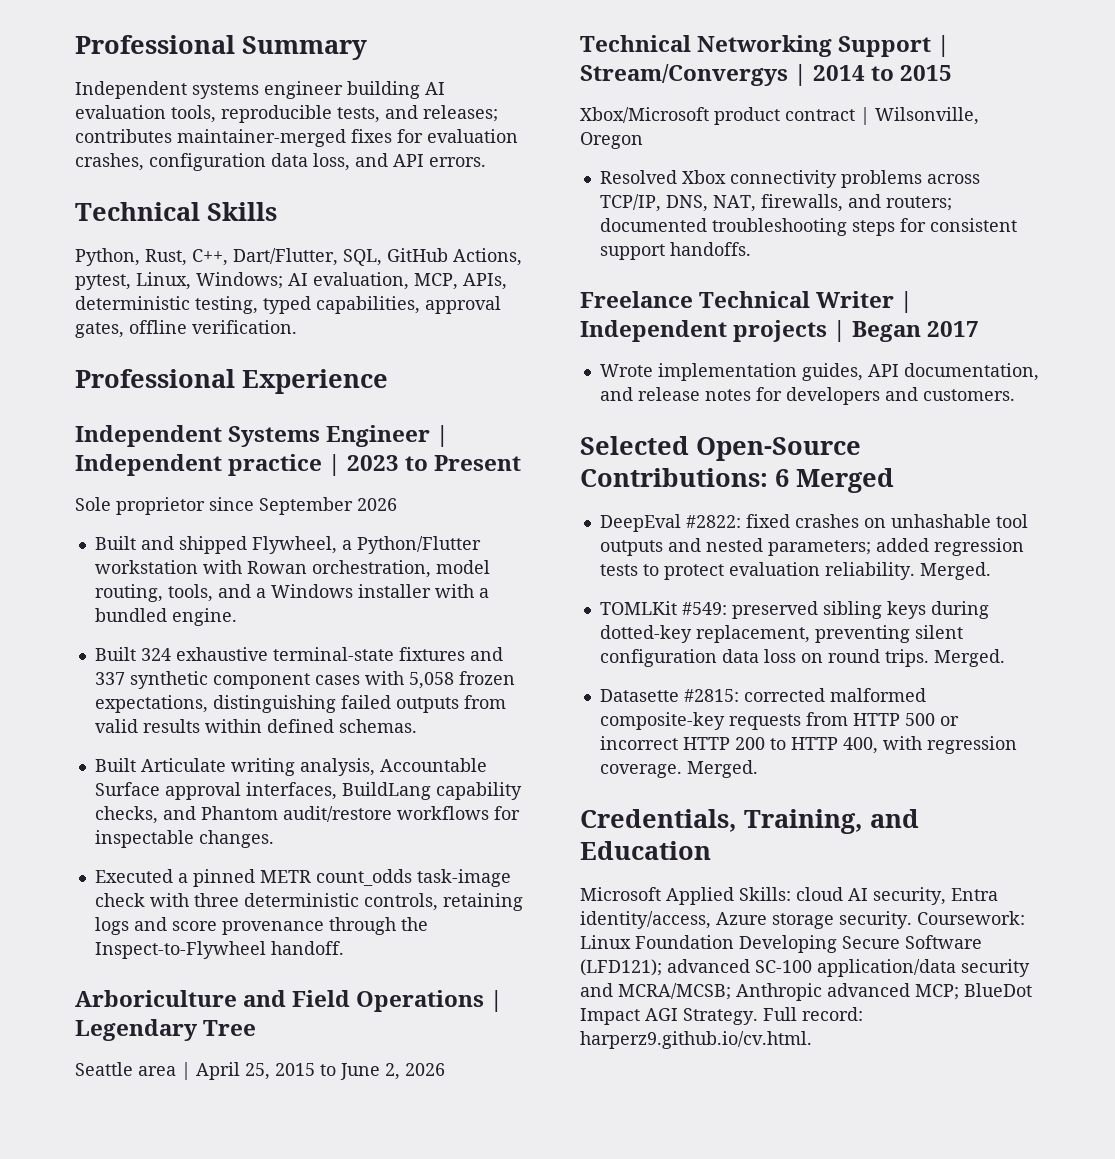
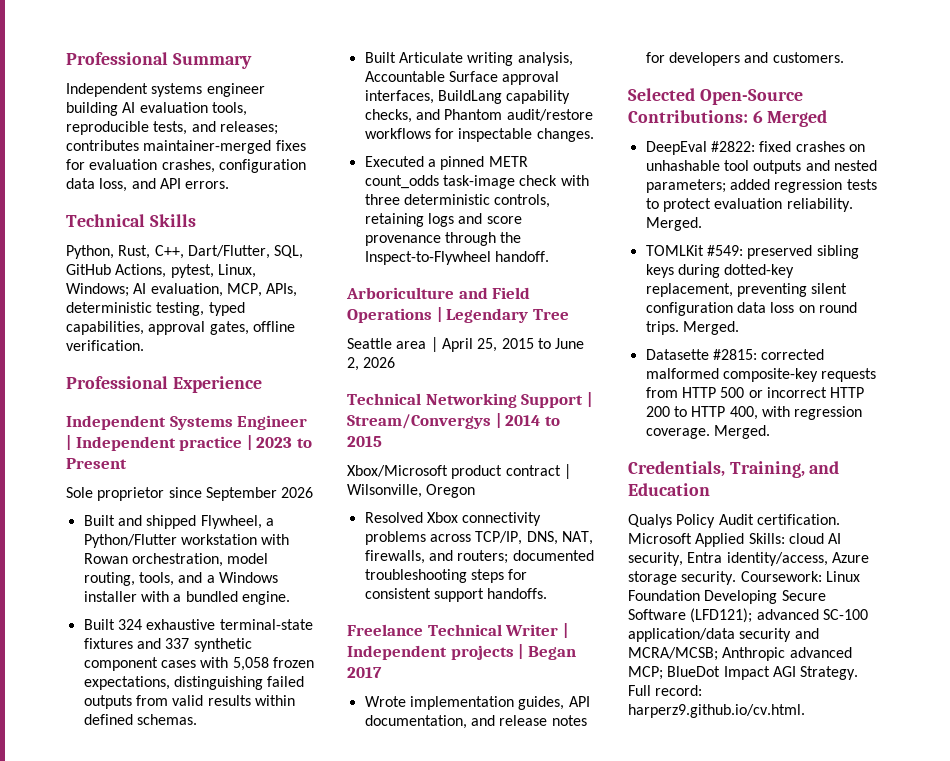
(711, 850) none -> [628,514,840,528] Qualys Policy Audit certification.

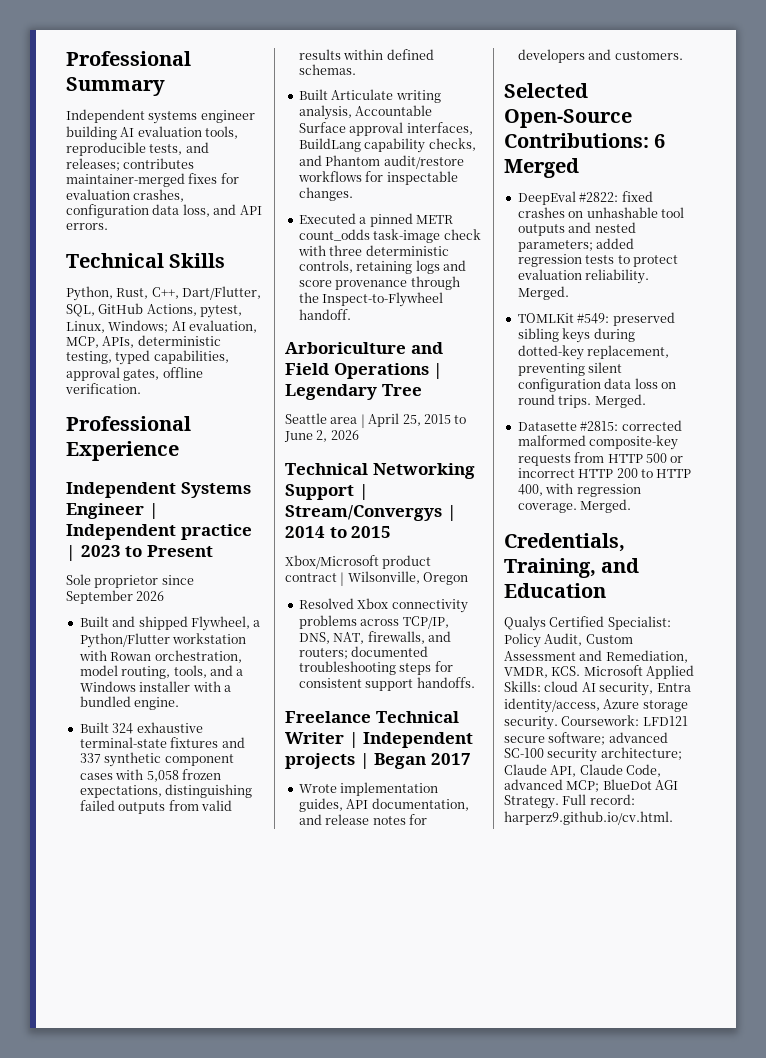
[676,514,840,528] Policy Audit certification. -> [549,616,671,630] [504,633,633,648] [504,650,688,663] [504,666,581,678] Certified Specialist: Policy Audit, Custom Assessment and Remediation, VMDR, KCS.
[825,571,860,582] [628,590,826,604] [628,608,868,623] [628,628,819,642] [628,647,786,661] Linux Foundation Developing Secure Software (LFD121); advanced SC-100 application/data security and MCRA/MCSB; Anthropic -> [642,716,688,726] [504,732,668,745] [504,747,682,762] [504,764,662,777] LFD121 secure software; advanced SC-100 security architecture; Claude API, Claude Code,
[723,666,770,680] Impact -> (652, 784) none

